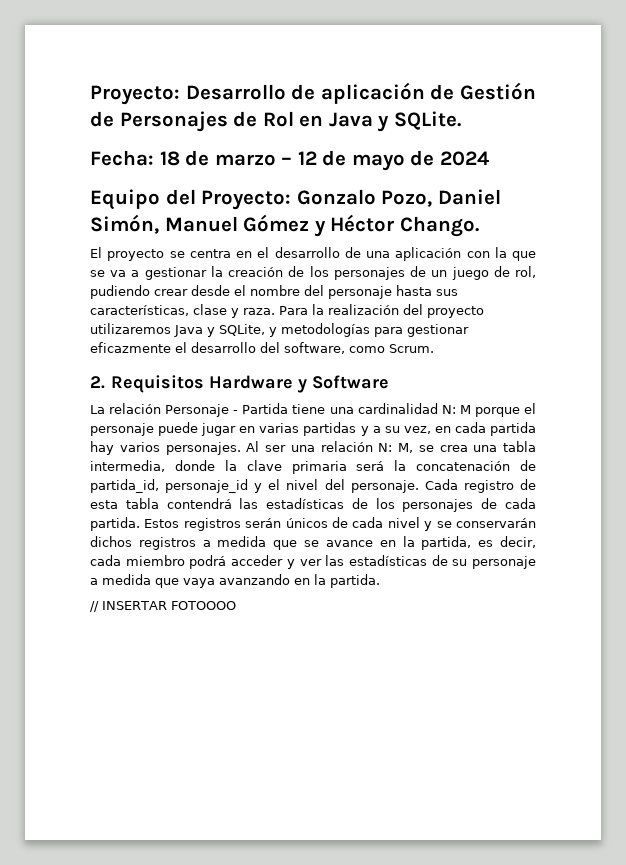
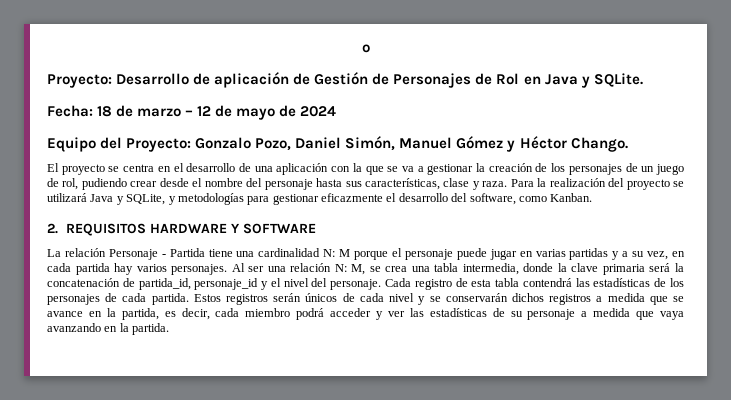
(90, 95) none -> [361,44,370,53] º //
[90,323,171,334] utilizaremos -> [673,181,684,187] [47,193,87,202] se utilizará
[389,344,434,353] Scrum. -> [550,193,593,202] Kanban.
[111,375,390,393] Requisitos Hardware y Software -> [66,223,317,236] REQUISITOS HARDWARE Y SOFTWARE
[90,601,236,612] // // INSERTAR FOTOOOO -> (170, 329) none

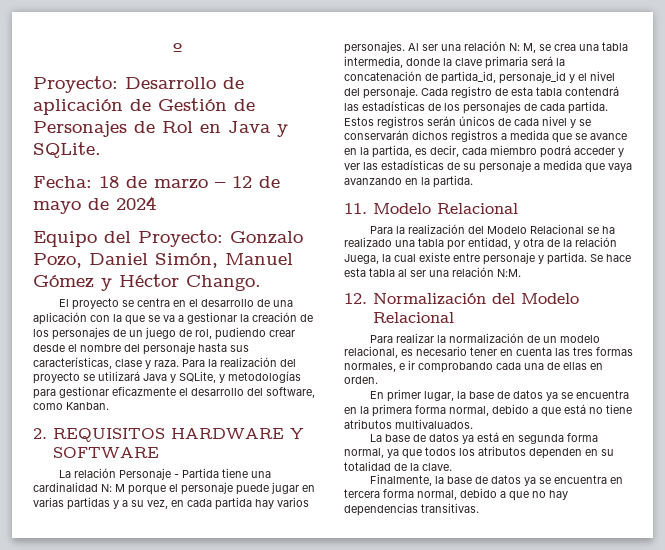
(170, 329) none -> [344,203,518,214] [370,224,616,234] [344,237,617,250] [344,252,631,265] [344,267,521,277] [344,293,579,305] [372,312,454,323] [370,333,601,343] [344,346,633,358] [344,360,603,373] [344,376,378,384] [370,389,630,402] [344,404,632,417] [344,419,473,429] [370,432,599,444] [344,446,614,459] [344,461,452,471] [370,474,624,486] [344,488,568,501] [344,503,479,516] // 11. Modelo Relacional // Para la realización del Modelo Relacional se ha realizado una tabla por entidad, y otra de la relación Juega, la cual existe entre personaje y partida. Se hace esta tabla al ser una relación N:M. // 12. Normalización del Modelo Relacional // Para realizar la normalización de un modelo relacional, es necesario tener en cuenta las tres formas normales, e ir comprobando cada una de ellas en orden. // En primer lugar, la base de datos ya se encuentra en la primera forma normal, debido a que está no tiene atributos multivaluados. // La base de datos ya está en segunda forma normal, ya que todos los atributos dependen en su totalidad de la clave. // Finalmente, la base de datos ya se encuentra en tercera forma normal, debido a que no hay dependencias transitivas.

